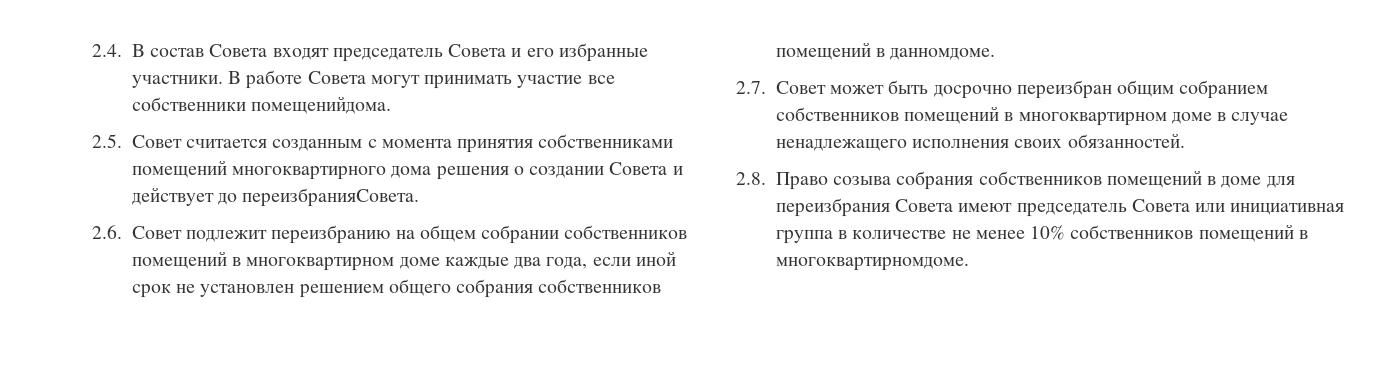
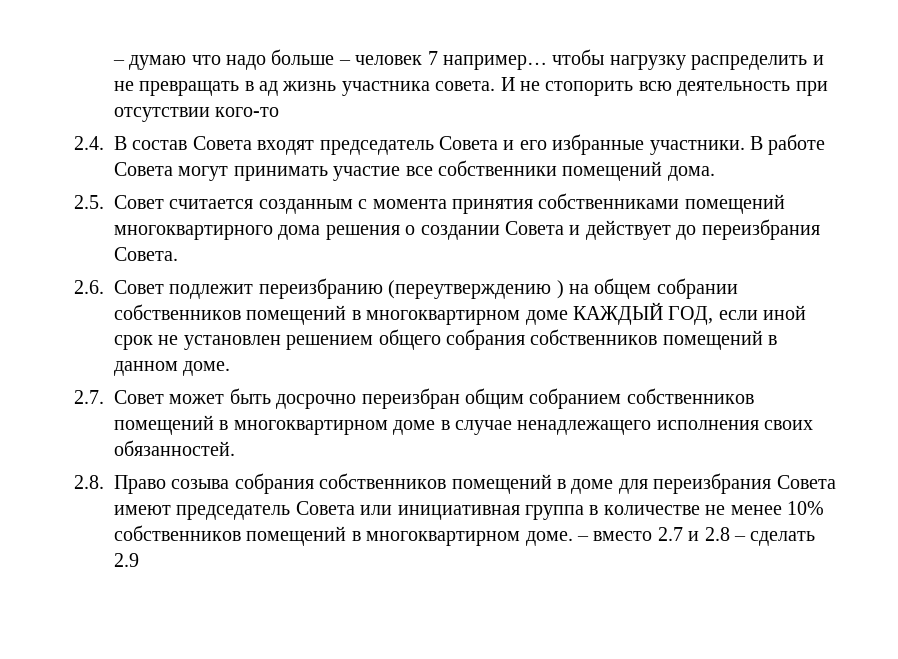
(92, 50) none -> [112,49,824,70] [113,77,828,96] [113,107,280,122] – думаю что надо больше – человек 7 например… чтобы нагрузку распределить и не превращать в ад жизнь участника совета. И не стопорить всю деятельность при отсутствии кого-то //
[251,96,392,114] помещенийдома. -> [562,161,715,181] помещений дома.
[242,188,420,207] переизбранияСовета. -> [701,219,820,240] [114,247,178,261] переизбрания Совета.
(391, 234) none -> [388,280,564,299] (переутверждению )
[444,257,588,269] каждые два года, -> [572,302,714,325] КАЖДЫЙ ГОД,
[890,48,996,60] данномдоме. -> [114,361,231,376] данном доме.
[775,257,969,271] многоквартирномдоме. -> [366,527,816,546] [114,553,139,567] многоквартирном доме. – вместо 2.7 и 2.8 – сделать 2.9

